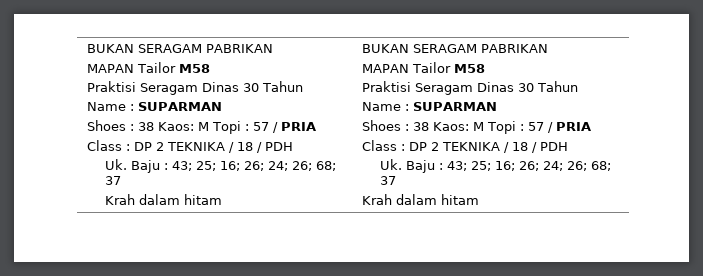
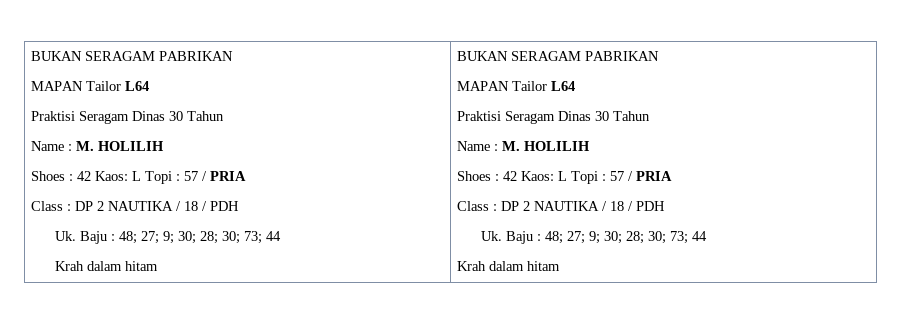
[86,44,273,53] [86,62,210,73] [86,81,303,95] [86,102,222,111] [86,120,316,134] [86,140,293,153] [105,159,337,173] [105,176,122,185] BUKAN SERAGAM PABRIKAN // MAPAN Tailor M58 // Praktisi Seragam Dinas 30 Tahun // Name : SUPARMAN // Shoes : 38 Kaos: M Topi : 57 / PRIA // Class : DP 2 TEKNIKA / 18 / PDH // Uk. Baju : 43; 25; 16; 26; 24; 26; 68; 37 -> [31,51,234,61] [31,81,150,91] [31,111,225,124] [31,141,165,151] [31,171,247,184] [31,201,240,211] [55,231,282,244] BUKAN SERAGAM PABRIKAN // MAPAN Tailor L64 // Praktisi Seragam Dinas 30 Tahun // Name : M. HOLILIH // Shoes : 42 Kaos: L Topi : 57 / PRIA // Class : DP 2 NAUTIKA / 18 / PDH // Uk. Baju : 48; 27; 9; 30; 28; 30; 73; 44
[453,64,485,73] [361,81,578,95] [361,102,497,111] [361,120,591,134] [361,140,568,153] [380,159,612,173] [380,176,397,185] M58 // Praktisi Seragam Dinas 30 Tahun // Name : SUPARMAN // Shoes : 38 Kaos: M Topi : 57 / PRIA // Class : DP 2 TEKNIKA / 18 / PDH // Uk. Baju : 43; 25; 16; 26; 24; 26; 68; 37 -> [551,81,576,91] [457,111,651,124] [457,141,591,151] [457,171,673,184] [457,201,666,211] [481,231,708,244] L64 // Praktisi Seragam Dinas 30 Tahun // Name : M. HOLILIH // Shoes : 42 Kaos: L Topi : 57 / PRIA // Class : DP 2 NAUTIKA / 18 / PDH // Uk. Baju : 48; 27; 9; 30; 28; 30; 73; 44

